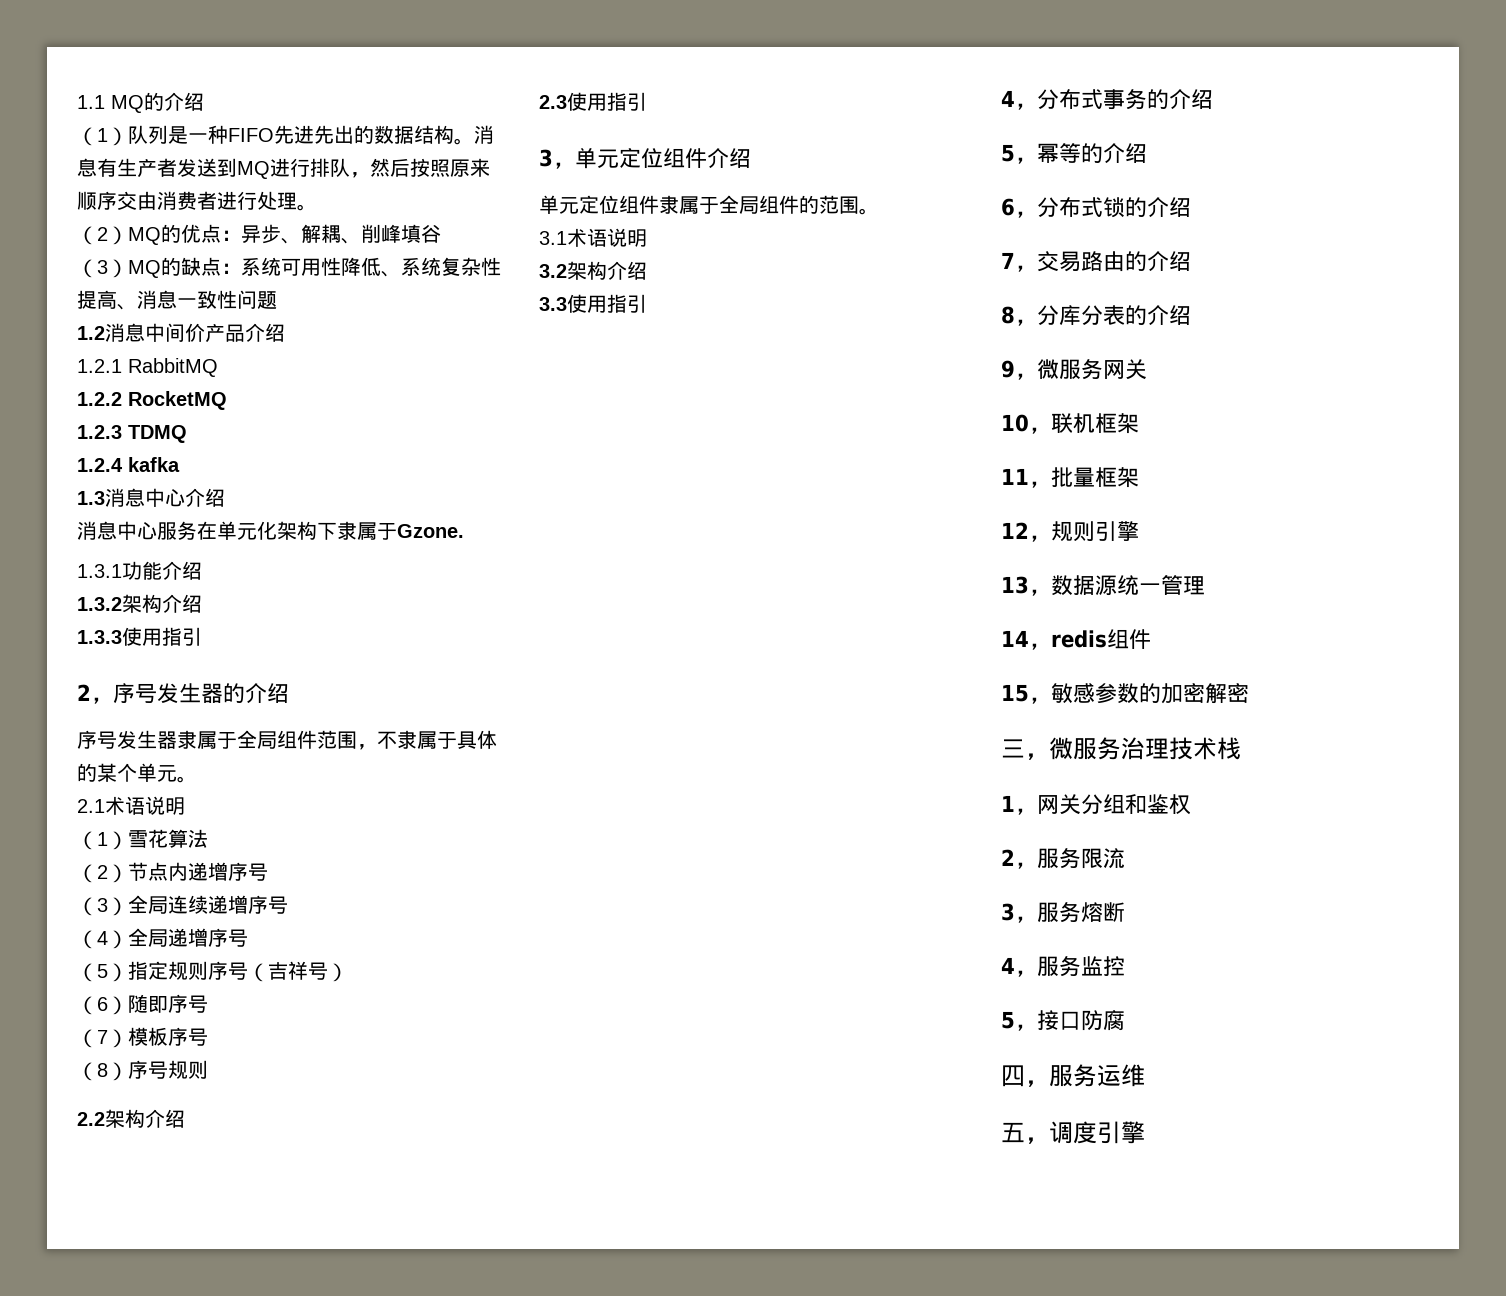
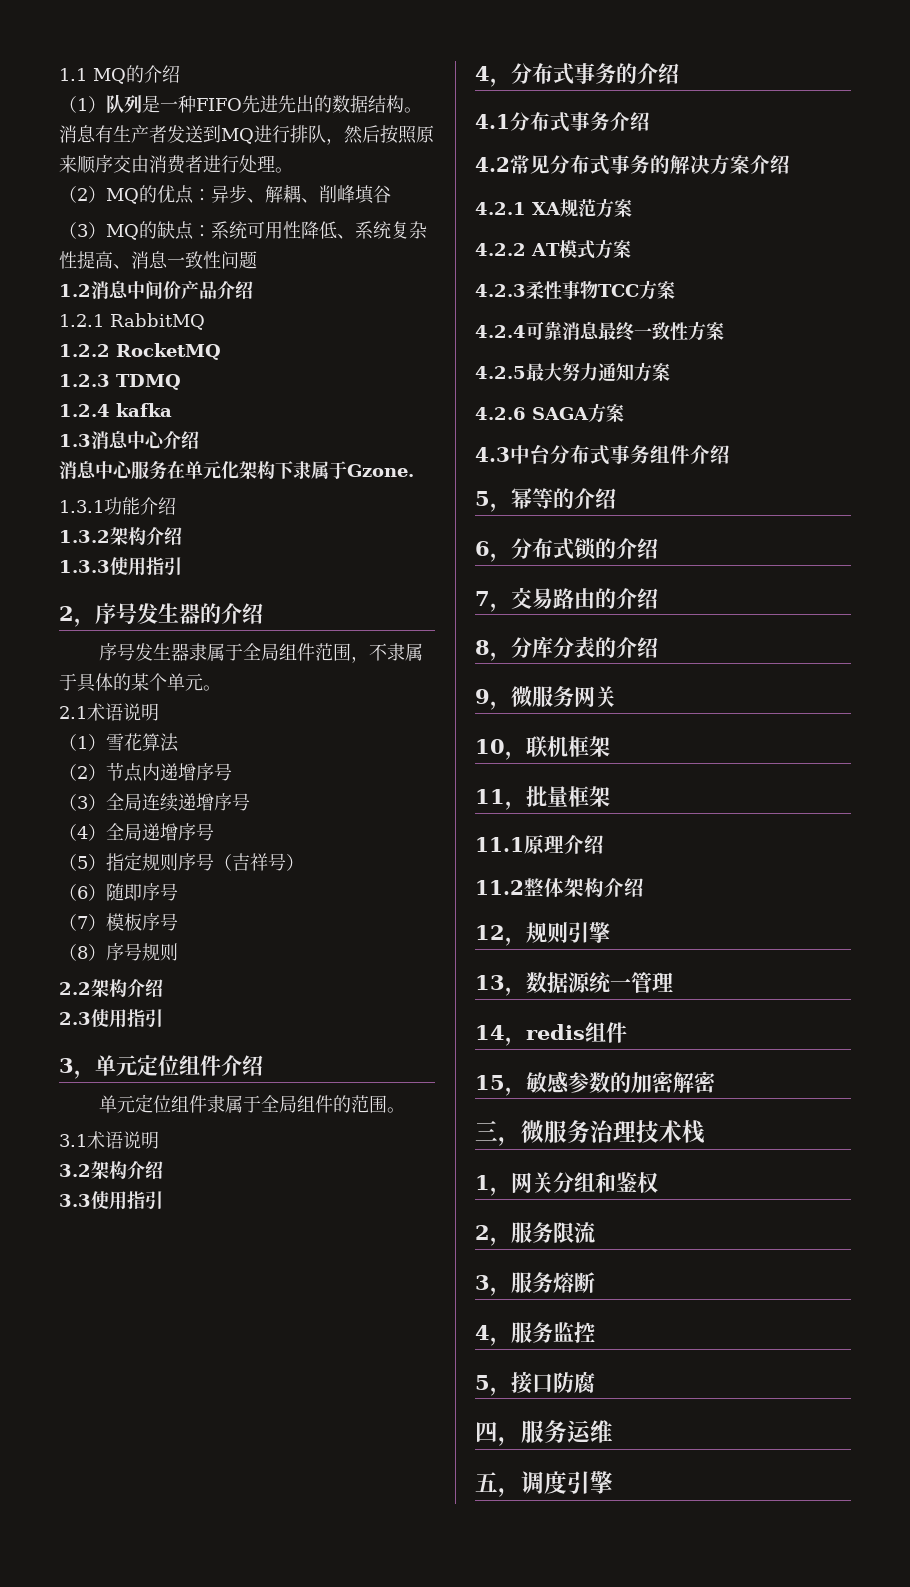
(1213, 99) none -> [475,112,650,132] [475,155,790,175] [475,198,632,218] [475,239,631,259] [475,280,675,300] [475,321,724,341] [475,362,670,382] [475,403,624,423] [475,444,730,465] // 4.1分布式事务介绍 // 4.2常见分布式事务的解决方案介绍 // 4.2.1 XA规范方案 // 4.2.2 AT模式方案 // 4.2.3柔性事物TCC方案 // 4.2.4可靠消息最终一致性方案 // 4.2.5最大努力通知方案 // 4.2.6 SAGA方案 // 4.3中台分布式事务组件介绍
(1139, 477) none -> [475,835,604,854] [475,878,644,897] // 11.1原理介绍 // 11.2整体架构介绍

